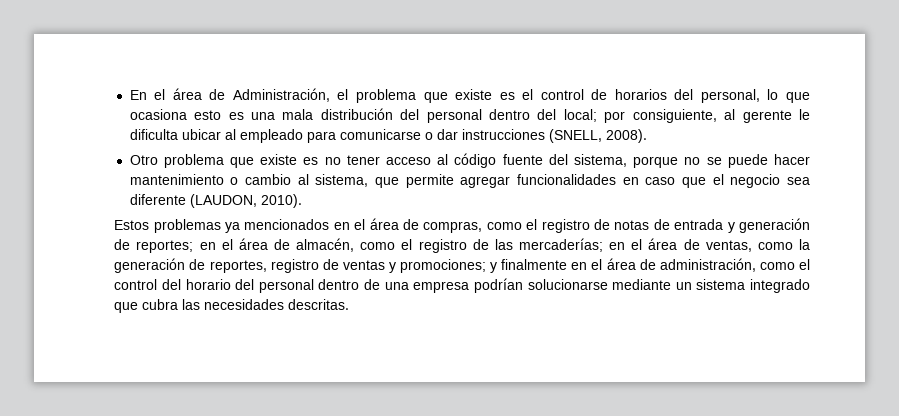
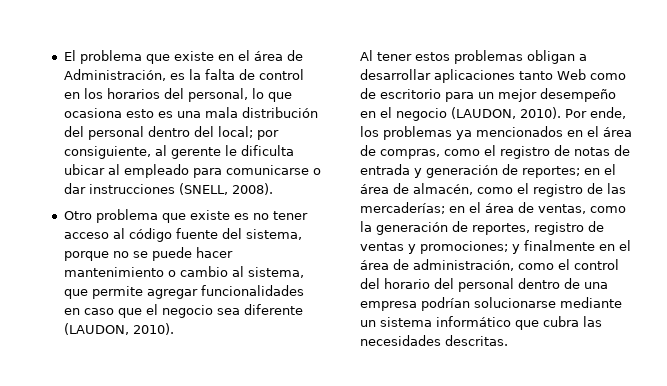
[129,88,608,103] En el área de Administración, el problema que existe es el control de -> [63,50,303,64] [63,69,304,81] [63,88,103,99] El problema que existe en el área de Administración, es la falta de control en los
[114,220,150,230] Estos -> [359,50,587,64] [359,69,626,83] [359,88,616,102] [359,107,626,121] [359,126,379,137] Al tener estos problemas obligan a desarrollar aplicaciones tanto Web como de escritorio para un mejor desempeño en el negocio (LAUDON, 2010). Por ende, los
[749,279,810,293] integrado -> [435,316,511,327] informático

